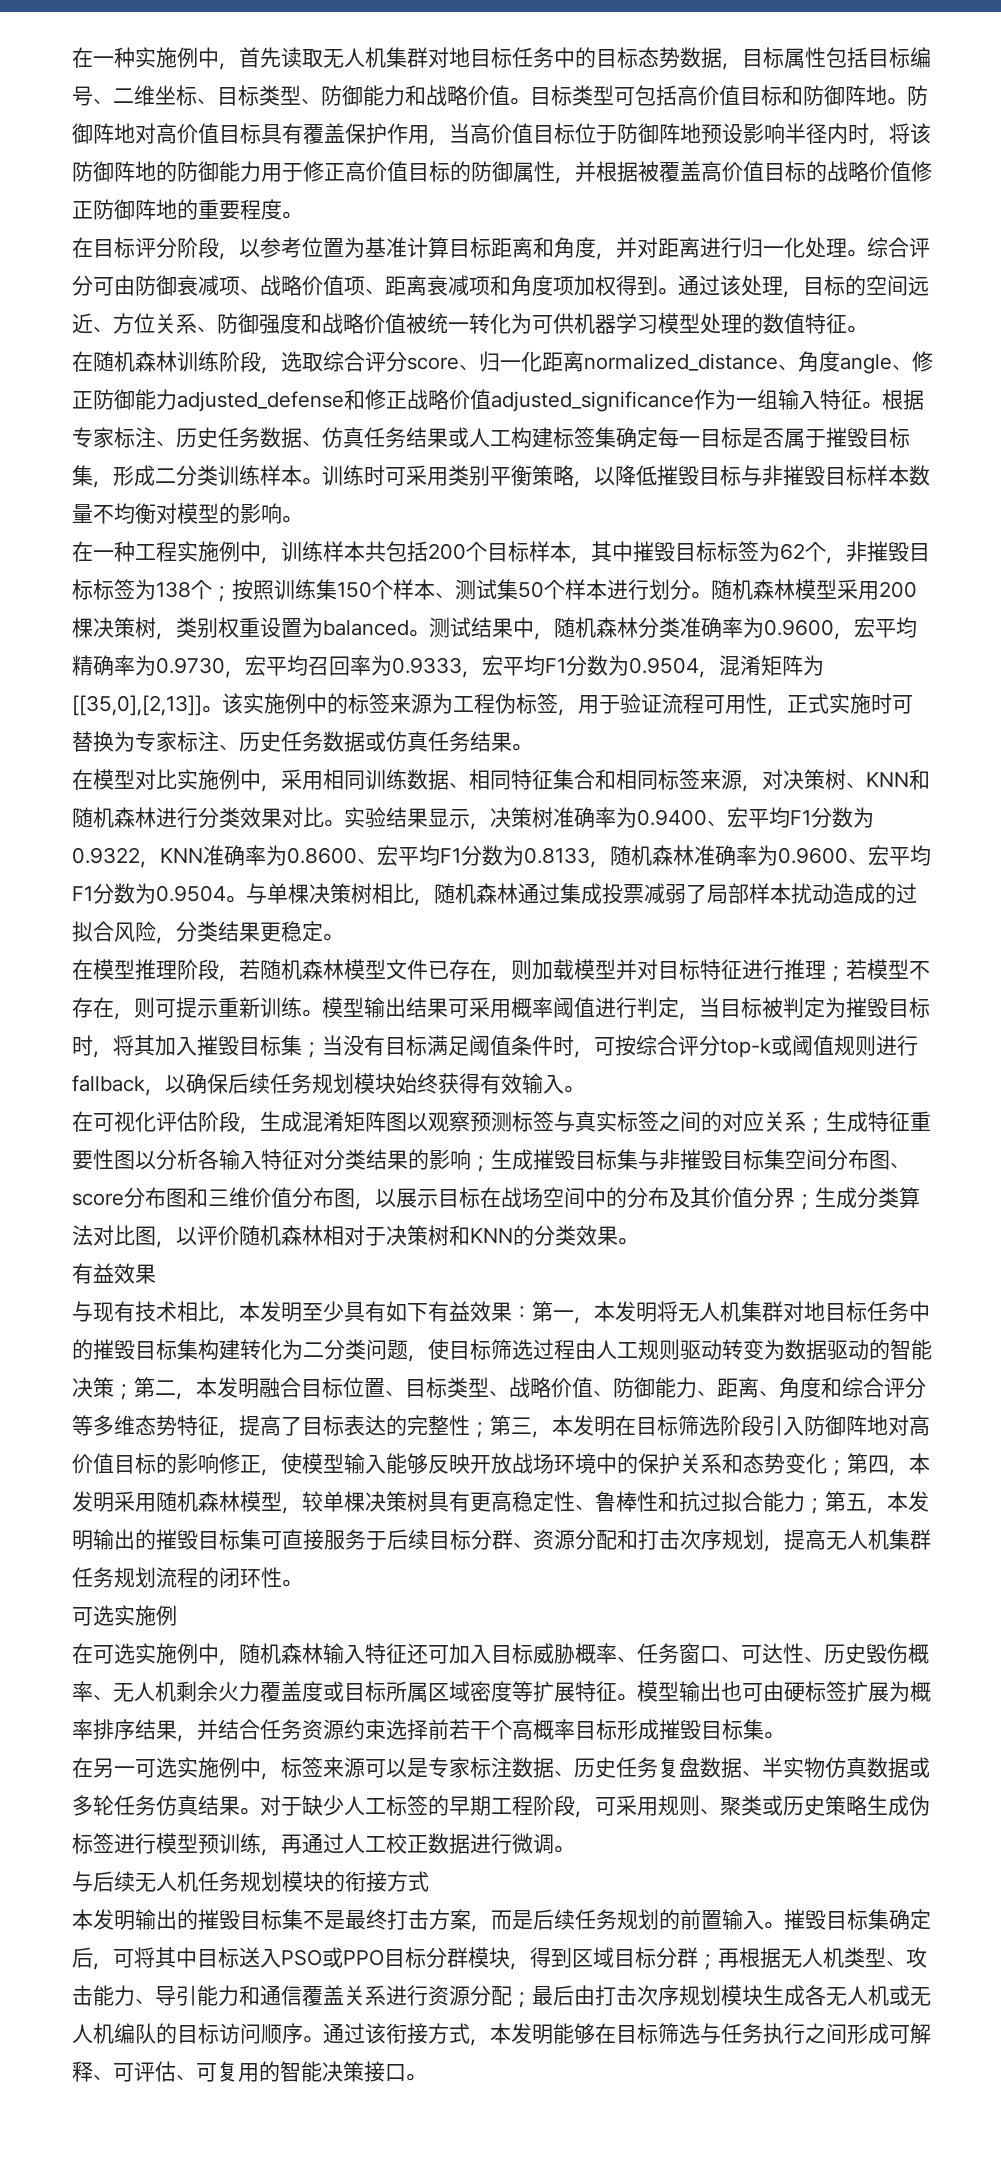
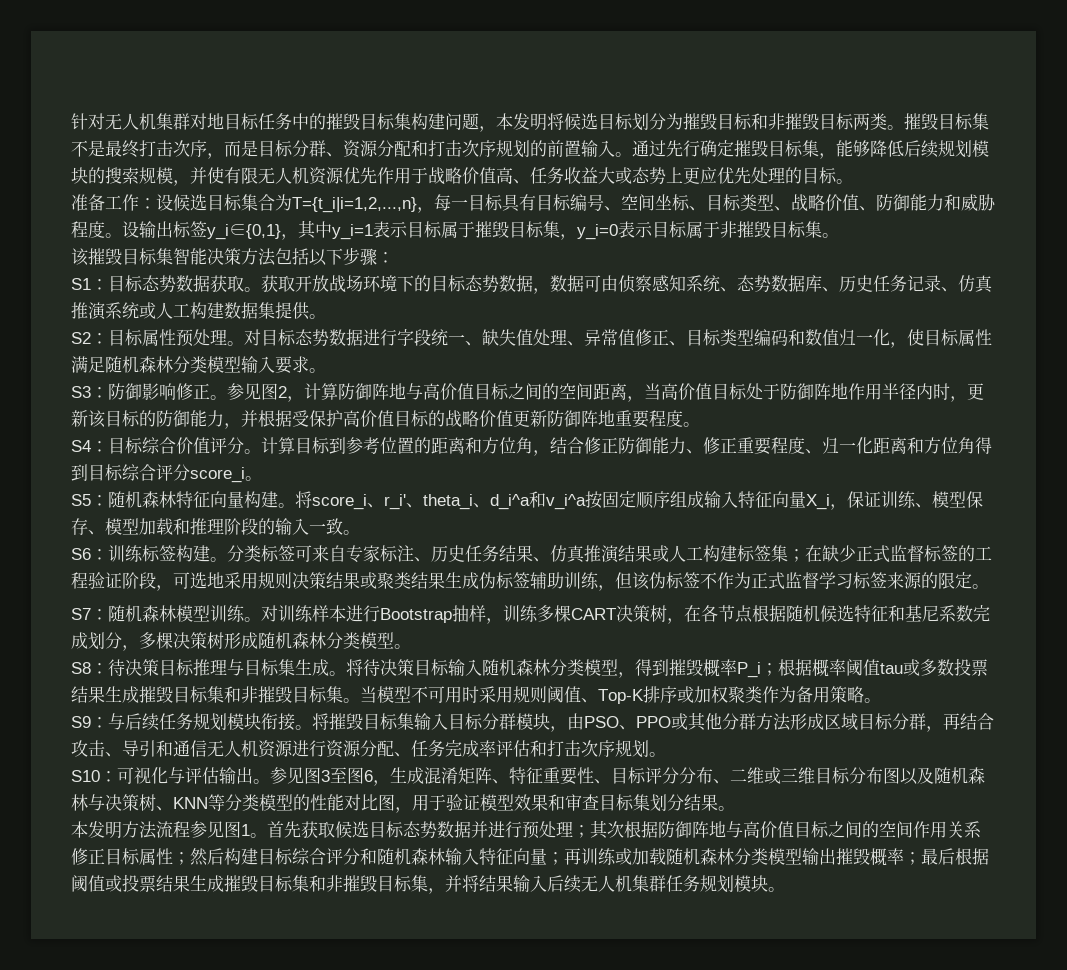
[72,47,931,70] [72,85,928,106] [72,123,931,146] [72,161,932,184] [72,199,302,220] [72,237,930,260] [72,275,929,298] [72,313,867,334] [72,351,933,374] [72,389,924,412] [72,427,910,449] [72,465,930,488] [72,503,302,524] [72,541,930,564] [72,579,917,602] [72,617,917,640] [72,655,824,678] [72,693,913,716] [72,731,532,752] [72,769,930,792] [72,807,874,830] [72,845,931,868] [72,883,917,906] [72,921,343,944] [72,959,930,982] [72,997,930,1020] [72,1035,918,1058] [72,1073,584,1096] [72,1111,931,1134] [72,1149,910,1172] [72,1187,920,1210] [72,1225,638,1248] [72,1263,156,1284] [72,1301,678,1324] 在一种实施例中，首先读取无人机集群对地目标任务中的目标态势数据，目标属性包括目标编号、二维坐标、目标类型、防御能力和战略价值。目标类型可包括高价值目标和防御阵地。防御阵地对高价值目标具有覆盖保护作用，当高价值目标位于防御阵地预设影响半径内时，将该防御阵地的防御能力用于修正高价值目标的防御属性，并根据被覆盖高价值目标的战略价值修正防御阵地的重要程度。 // 在目标评分阶段，以参考位置为基准计算目标距离和角度，并对距离进行归一化处理。综合评分可由防御衰减项、战略价值项、距离衰减项和角度项加权得到。通过该处理，目标的空间远近、方位关系、防御强度和战略价值被统一转化为可供机器学习模型处理的数值特征。 // 在随机森林训练阶段，选取综合评分score、归一化距离normalized_distance、角度angle、修正防御能力adjusted_defense和修正战略价值adjusted_significance作为一组输入特征。根据专家标注、历史任务数据、仿真任务结果或人工构建标签集确定每一目标是否属于摧毁目标集，形成二分类训练样本。训练时可采用类别平衡策略，以降低摧毁目标与非摧毁目标样本数量不均衡对模型的影响。 // 在一种工程实施例中，训练样本共包括200个目标样本，其中摧毁目标标签为62个，非摧毁目标标签为138个；按照训练集150个样本、测试集50个样本进行划分。随机森林模型采用200棵决策树，类别权重设置为balanced。测试结果中，随机森林分类准确率为0.9600，宏平均精确率为0.9730，宏平均召回率为0.9333，宏平均F1分数为0.9504，混淆矩阵为[[35,0],[2,13]]。该实施例中的标签来源为工程伪标签，用于验证流程可用性，正式实施时可替换为专家标注、历史任务数据或仿真任务结果。 // 在模型对比实施例中，采用相同训练数据、相同特征集合和相同标签来源，对决策树、KNN和随机森林进行分类效果对比。实验结果显示，决策树准确率为0.9400、宏平均F1分数为0.9322，KNN准确率为0.8600、宏平均F1分数为0.8133，随机森林准确率为0.9600、宏平均F1分数为0.9504。与单棵决策树相比，随机森林通过集成投票减弱了局部样本扰动造成的过拟合风险，分类结果更稳定。 // 在模型推理阶段，若随机森林模型文件已存在，则加载模型并对目标特征进行推理；若模型不存在，则可提示重新训练。模型输出结果可采用概率阈值进行判定，当目标被判定为摧毁目标时，将其加入摧毁目标集；当没有目标满足阈值条件时，可按综合评分top-k或阈值规则进行fallback，以确保后续任务规划模块始终获得有效输入。 // 在可视化评估阶段，生成混淆矩阵图以观察预测标签与真实标签之间的对应关系；生成特征重要性图以分析各输入特征对分类结果的影响；生成摧毁目标集与非摧毁目标集空间分布图、score分布图和三维价值分布图，以展示目标在战场空间中的分布及其价值分界；生成分类算法对比图，以评价随机森林相对于决策树和KNN的分类效果。 // 有益效果 // 与现有技术相比，本发明至少具有如下有益效果：第一，本发明将 -> [71,113,105,130] 针对
[240,1339,932,1362] [72,1377,926,1400] [72,1415,930,1438] [72,1453,930,1476] [72,1491,929,1514] [72,1529,429,1550] 转化为二分类问题，使目标筛选过程由人工规则驱动转变为数据驱动的智能决策；第二，本发明融合目标位置、目标类型、战略价值、防御能力、距离、角度和综合评分等多维态势特征，提高了目标表达的完整性；第三，本发明在目标筛选阶段引入防御阵地对高价值目标的影响修正，使模型输入能够反映开放战场环境中的保护关系和态势变化；第四，本发明采用随机森林模型，较单棵决策树具有更高稳定性、鲁棒性和抗过拟合能力；第五，本发明输出的摧毁目标集可直接服务于后续 -> [445,113,989,132] [71,140,258,159] 问题，本发明将候选目标划分为摧毁目标和非摧毁目标两类。摧毁目标集不是最终打击次序，而是
[764,1529,826,1552] ，提高 -> [530,140,989,159] [71,167,853,186] [71,194,996,213] [71,220,839,240] [71,247,394,266] [71,275,993,294] [71,302,326,320] [71,329,992,348] [71,356,326,374] [71,383,984,402] [71,410,700,429] [71,437,992,456] [71,464,262,483] [71,491,983,510] [71,518,360,535] [71,545,992,563] [71,572,989,591] [71,605,990,624] [71,632,411,651] [71,658,988,678] [71,686,881,704] [71,712,994,732] [71,740,666,758] [71,767,985,786] [71,794,735,813] [71,820,981,839] [71,848,989,866] [71,874,581,894] 的前置输入。通过先行确定摧毁目标集，能够降低后续规划模块的搜索规模，并使有限无人机资源优先作用于战略价值高、任务收益大或态势上更应优先处理的目标。 // 准备工作：设候选目标集合为T={t_i|i=1,2,...,n}，每一目标具有目标编号、空间坐标、目标类型、战略价值、防御能力和威胁程度。设输出标签y_i∈{0,1}，其中y_i=1表示目标属于摧毁目标集，y_i=0表示目标属于非摧毁目标集。 // 该摧毁目标集智能决策方法包括以下步骤： // S1：目标态势数据获取。获取开放战场环境下的目标态势数据，数据可由侦察感知系统、态势数据库、历史任务记录、仿真推演系统或人工构建数据集提供。 // S2：目标属性预处理。对目标态势数据进行字段统一、缺失值处理、异常值修正、目标类型编码和数值归一化，使目标属性满足随机森林分类模型输入要求。 // S3：防御影响修正。参见图2，计算防御阵地与高价值目标之间的空间距离，当高价值目标处于防御阵地作用半径内时，更新该目标的防御能力，并根据受保护高价值目标的战略价值更新防御阵地重要程度。 // S4：目标综合价值评分。计算目标到参考位置的距离和方位角，结合修正防御能力、修正重要程度、归一化距离和方位角得到目标综合评分score_i。 // S5：随机森林特征向量构建。将score_i、r_i'、theta_i、d_i^a和v_i^a按固定顺序组成输入特征向量X_i，保证训练、模型保存、模型加载和推理阶段的输入一致。 // S6：训练标签构建。分类标签可来自专家标注、历史任务结果、仿真推演结果或人工构建标签集；在缺少正式监督标签的工程验证阶段，可选地采用规则决策结果或聚类结果生成伪标签辅助训练，但该伪标签不作为正式监督学习标签来源的限定。 // S7：随机森林模型训练。对训练样本进行Bootstrap抽样，训练多棵CART决策树，在各节点根据随机候选特征和基尼系数完成划分，多棵决策树形成随机森林分类模型。 // S8：待决策目标推理与目标集生成。将待决策目标输入随机森林分类模型，得到摧毁概率P_i；根据概率阈值tau或多数投票结果生成摧毁目标集和非摧毁目标集。当模型不可用时采用规则阈值、Top-K排序或加权聚类作为备用策略。 // S9：与后续任务规划模块衔接。将摧毁目标集输入目标分群模块，由PSO、PPO或其他分群方法形成区域目标分群，再结合攻击、导引和通信无人机资源进行资源分配、任务完成率评估和打击次序规划。 // S10：可视化与评估输出。参见图3至图6，生成混淆矩阵、特征重要性、目标评分分布、二维或三维目标分布图以及随机森林与决策树、KNN等分类模型的性能对比图，用于验证模型效果和审查目标集划分结果。 // 本发明方法流程参见图1。首先获取候选目标态势数据并进行预处理；其次根据防御阵地与高价值目标之间的空间作用关系修正目标属性；然后构建目标综合评分和随机森林输入特征向量；再训练或加载随机森林分类模型输出摧毁概率；最后根据阈值或投票结果生成摧毁目标集和非摧毁目标集，并将结果输入后续
[156,1567,302,1588] [72,1605,177,1626] [72,1643,929,1666] [72,1681,931,1703] [72,1719,784,1742] [72,1757,930,1780] [72,1795,930,1818] [72,1833,574,1856] [72,1871,429,1892] [72,1909,931,1932] [72,1947,927,1970] [72,1985,931,2008] [72,2023,931,2046] [72,2061,406,2082] 流程的闭环性。 // 可选实施例 // 在可选实施例中，随机森林输入特征还可加入目标威胁概率、任务窗口、可达性、历史毁伤概率、无人机剩余火力覆盖度或目标所属区域密度等扩展特征。模型输出也可由硬标签扩展为概率排序结果，并结合任务资源约束选择前若干个高概率目标形成摧毁目标集。 // 在另一可选实施例中，标签来源可以是专家标注数据、历史任务复盘数据、半实物仿真数据或多轮任务仿真结果。对于缺少人工标签的早期工程阶段，可采用规则、聚类或历史策略生成伪标签进行模型预训练，再通过人工校正数据进行微调。 // 与后续无人机任务规划模块的衔接方式 // 本发明输出的摧毁目标集不是最终打击方案，而是后续任务规划的前置输入。摧毁目标集确定后，可将其中目标送入PSO或PPO目标分群模块，得到区域目标分群；再根据无人机类型、攻击能力、导引能力和通信覆盖关系进行资源分配；最后由打击次序规划模块生成各无人机或无人机编队的目标访问顺序。通过该衔接方式，本发明能够在目标筛选与任务执行之间形成可解释、可评估、可复用的智能决策接口 -> [734,875,768,892] 模块

